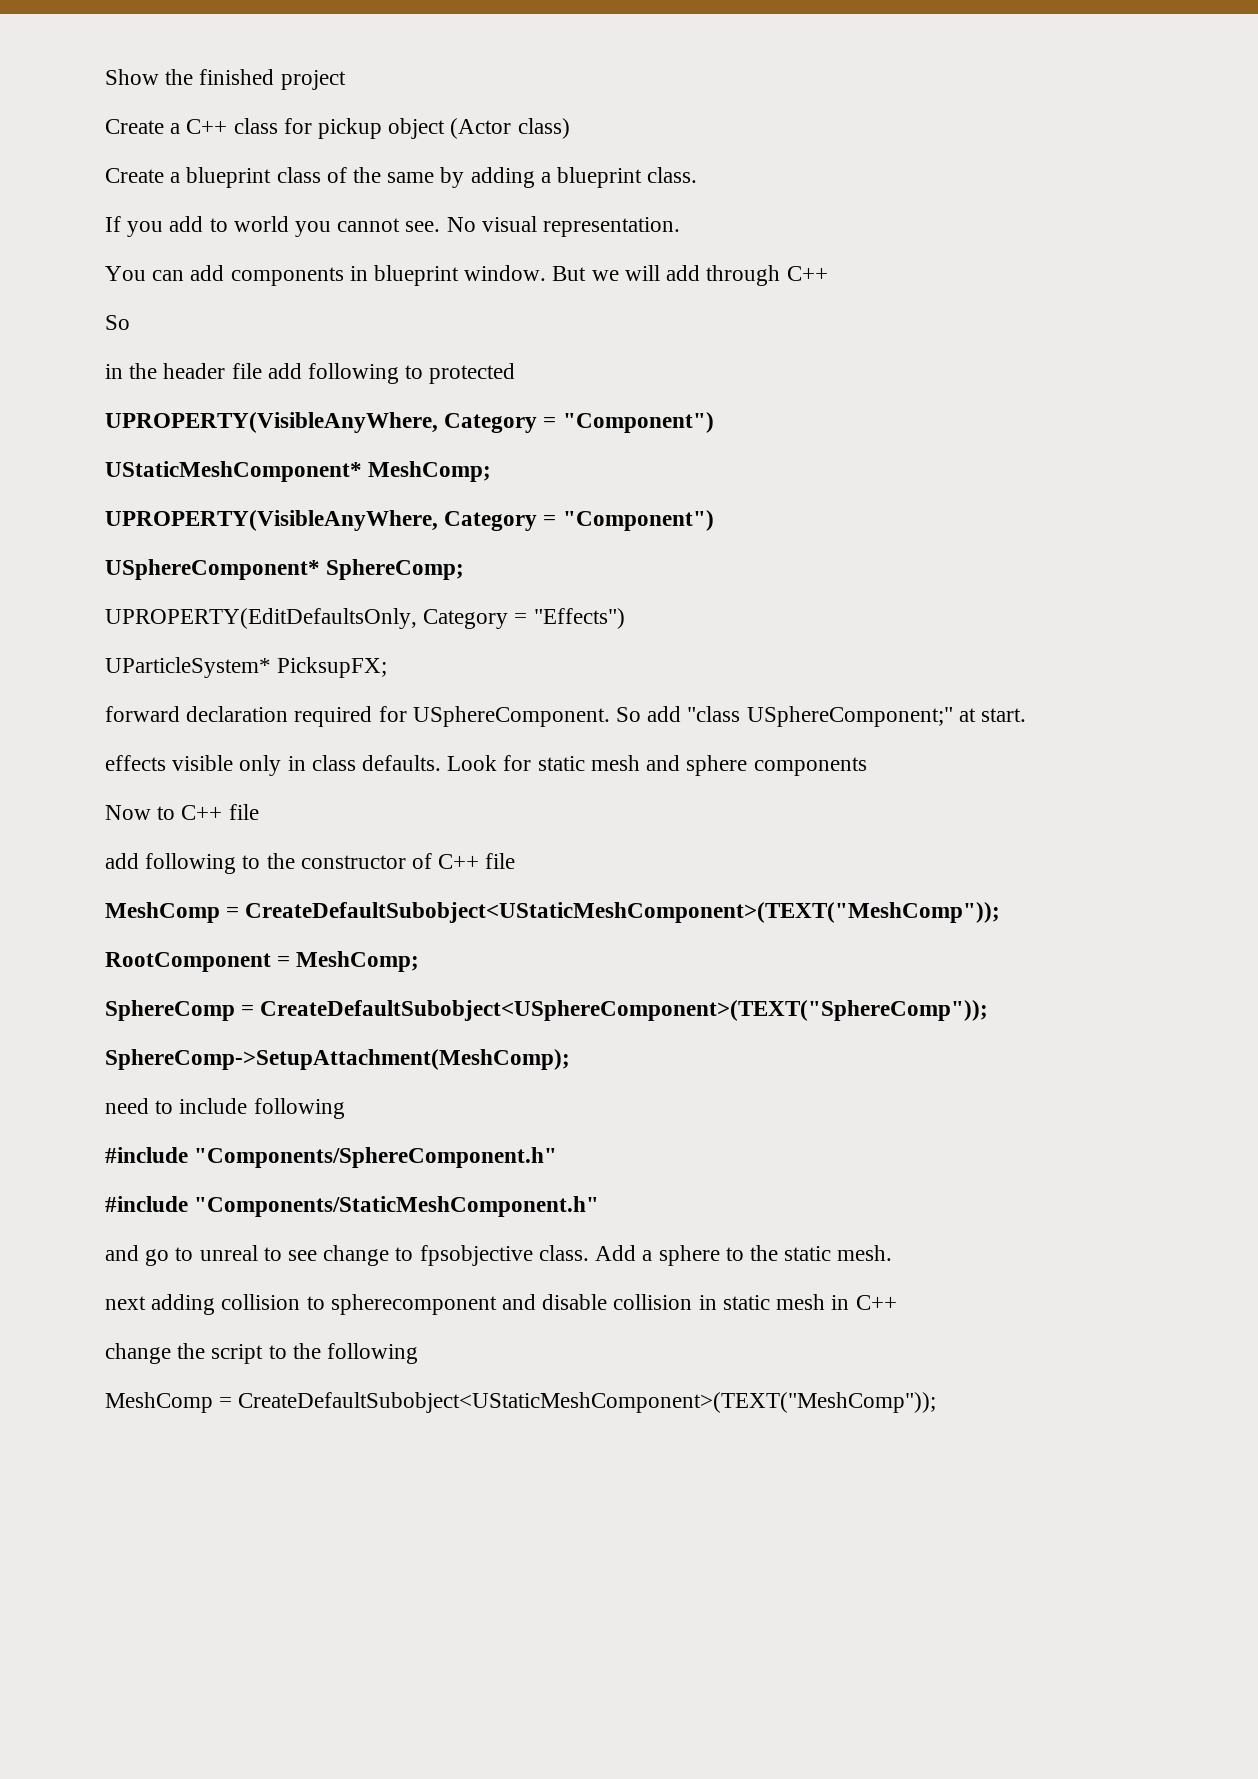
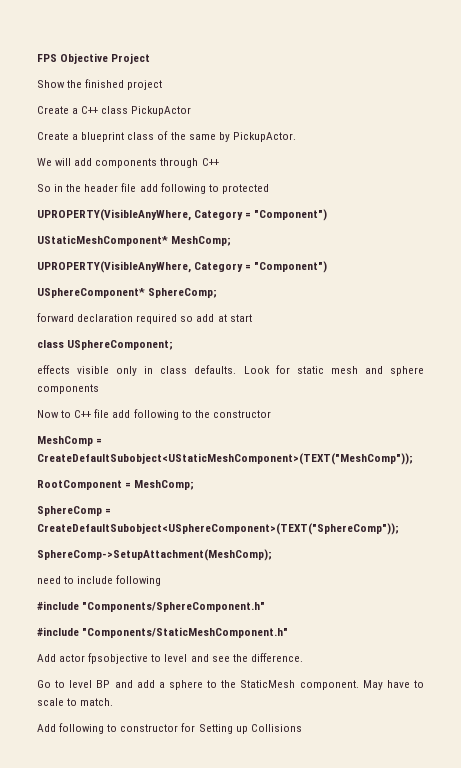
(105, 77) none -> [37,53,151,64] FPS Objective Project //
[283,118,570,139] for pickup object (Actor class) -> [131,106,192,116] PickupActor
[470,167,698,188] [105,216,681,237] [105,265,701,286] adding a blueprint class. // If you add to world you cannot see. No visual representation. // You can add components in blueprint window. But we will add -> [232,132,296,142] [37,158,158,168] PickupActor. // We will add components
(130, 322) // -> (51, 188) none
[105,608,625,629] [105,657,388,678] [105,706,1027,727] UPROPERTY(EditDefaultsOnly, Category = "Effects") // UParticleSystem* PicksupFX; // forward declaration required for USphereComponent. So add "class USphereComponent;" at start. -> [37,313,252,324] [37,340,174,350] forward declaration required so add at start // class USphereComponent;
(259, 812) // -> (110, 413) none
[412,853,516,869] of C++ file -> (271, 414) none
[105,1245,893,1266] [105,1294,897,1315] [105,1343,419,1364] [105,1392,937,1413] and go to unreal to see change to fpsobjective class. Add a sphere to the static mesh. // next adding collision to spherecomponent and disable collision in static mesh in C++ // change the script to the following // MeshComp = CreateDefaultSubobject<UStaticMeshComponent>(TEXT("MeshComp")); -> [37,653,303,664] [37,680,425,690] [37,698,114,706] [37,723,302,734] Add actor fpsobjective to level and see the difference. // Go to level BP and add a sphere to the StaticMesh component. May have to scale to match. // Add following to constructor for Setting up Collisions

